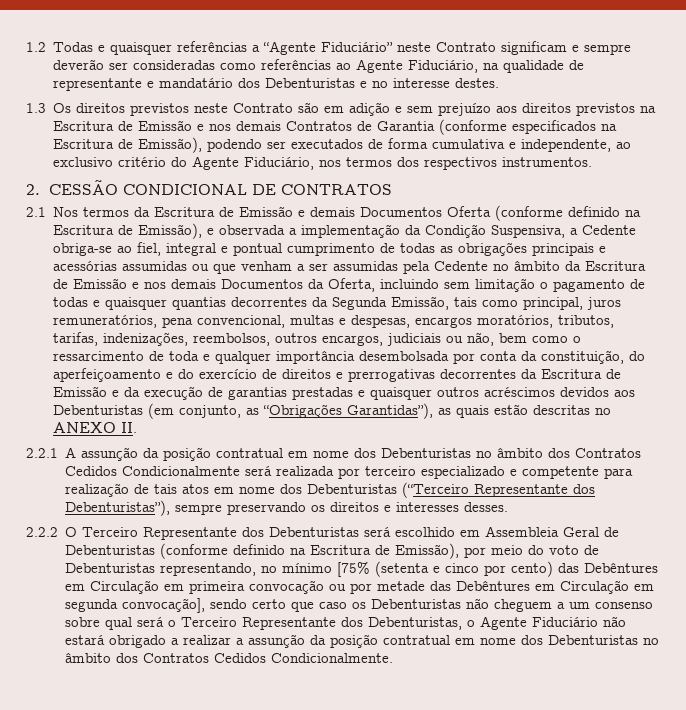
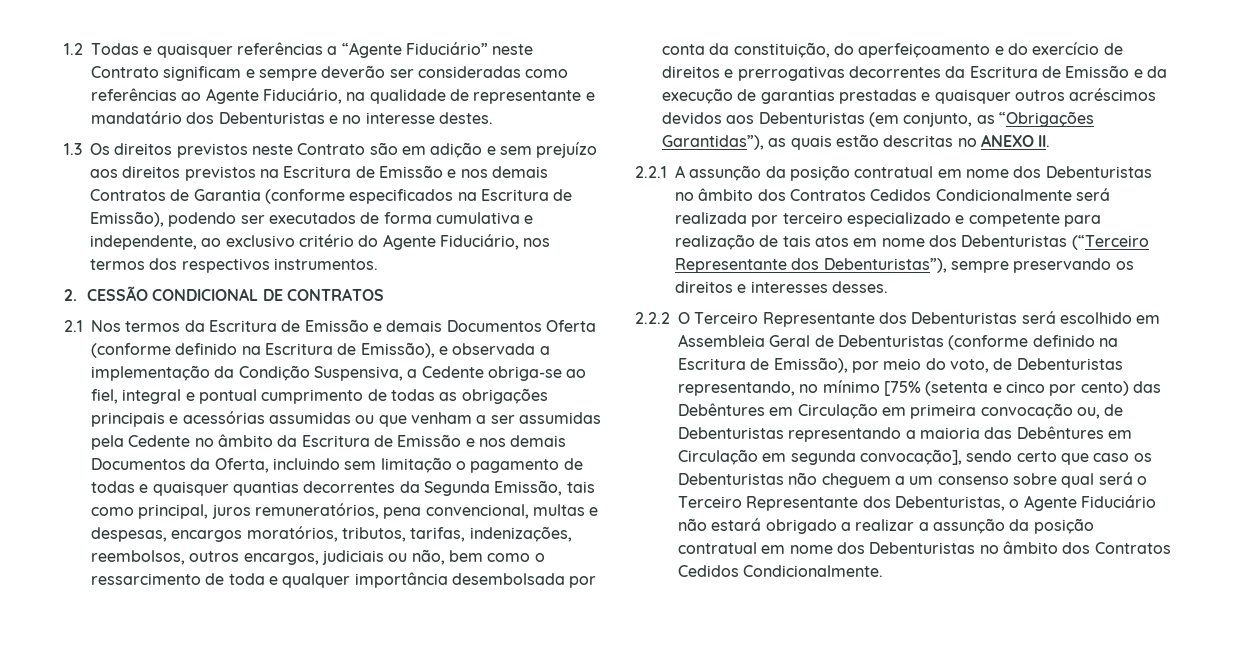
[549,545,580,555] voto -> [949,359,989,373] voto,
[329,581,426,594] ou por metade -> [1076,404,1124,419] [678,427,980,442] ou, de Debenturistas representando a maioria

